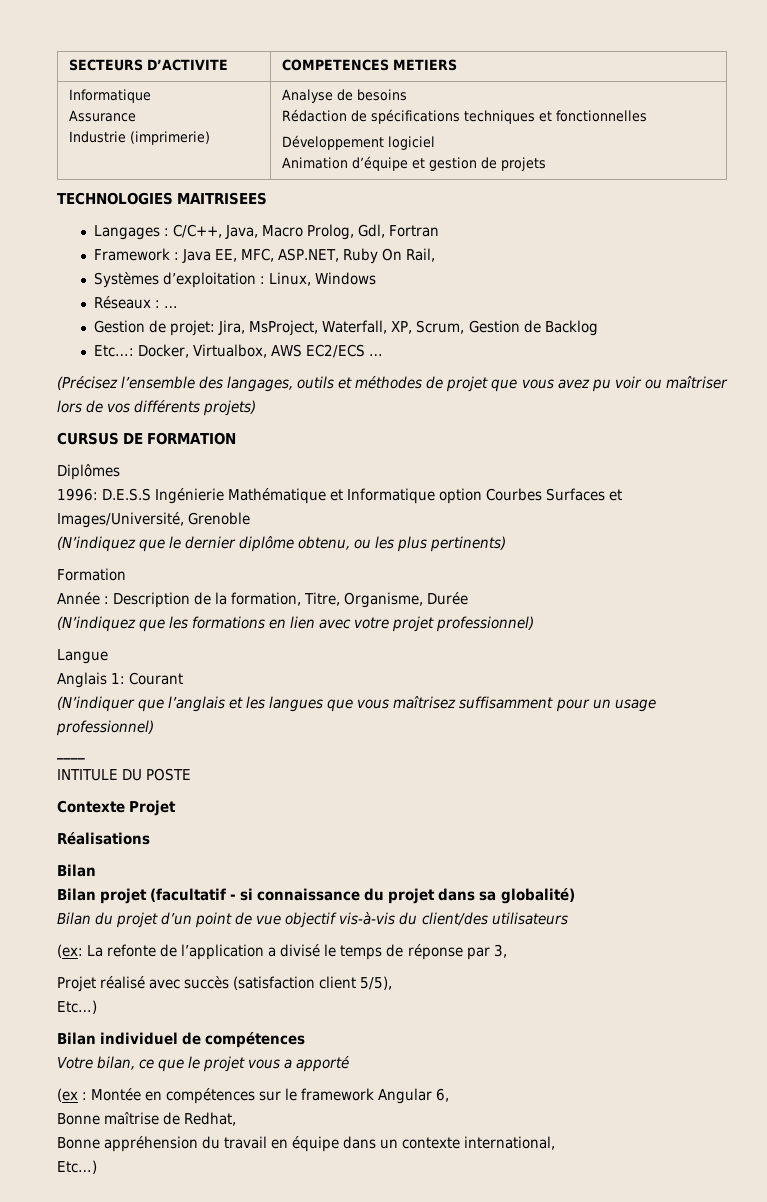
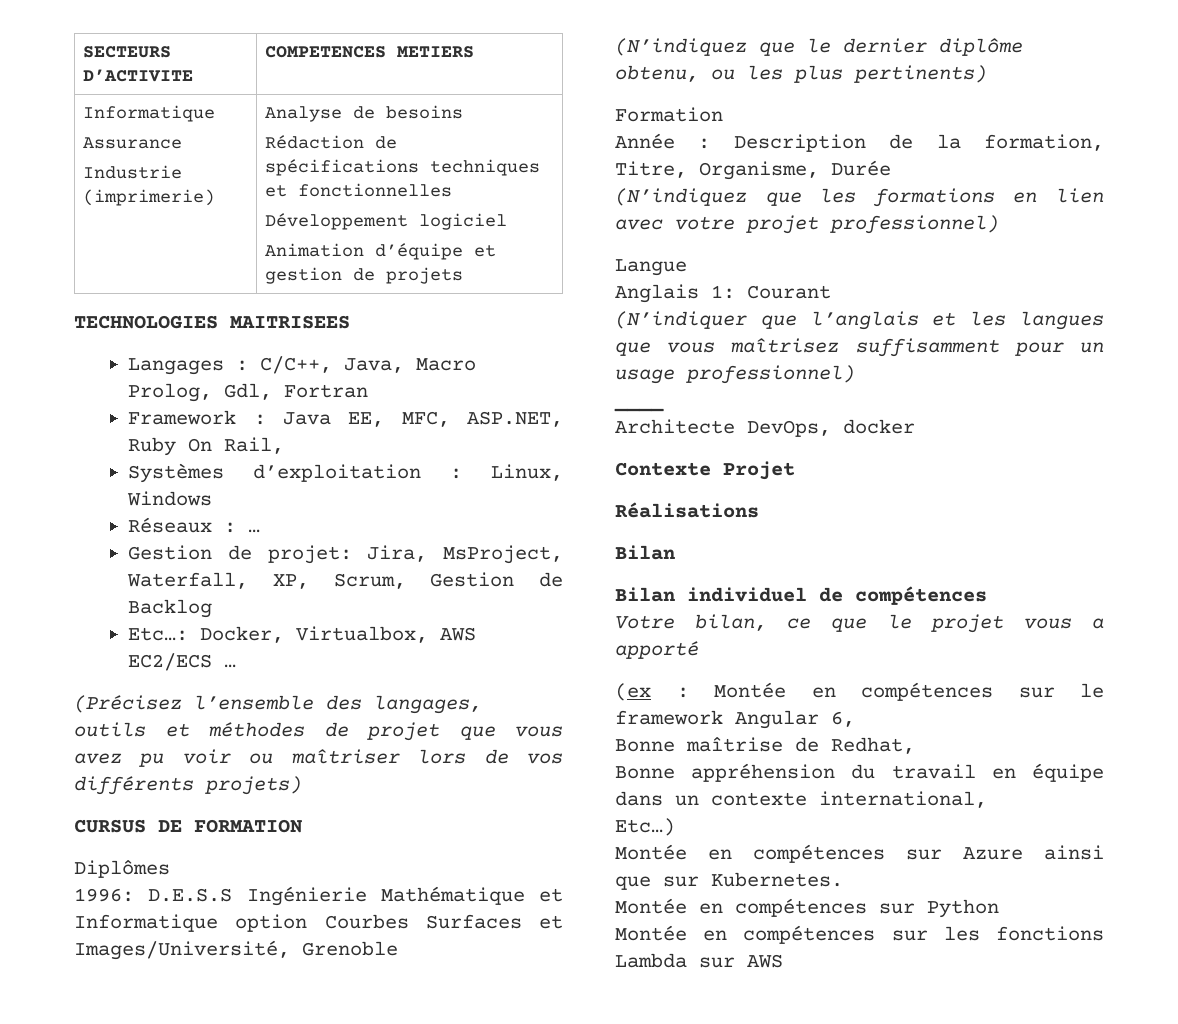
[57,768,192,781] INTITULE DU POSTE -> [615,419,915,437] Architecte DevOps, docker
[57,888,575,904] [57,912,568,928] [57,944,507,960] [57,976,393,992] [57,1000,97,1014] // Bilan projet (facultatif - si connaissance du projet dans sa globalité) // Bilan du projet d’un point de vue objectif vis-à-vis du client/des utilisateurs // (ex: La refonte de l’application a divisé le temps de réponse par 3, // Projet réalisé avec succès (satisfaction client 5/5), // Etc…) -> (675, 552) none
(97, 1167) none -> [615,844,1104,863] [615,872,843,890] [615,898,999,918] [615,925,1104,944] [615,953,783,968] // Montée en compétences sur Azure ainsi que sur Kubernetes. // Montée en compétences sur Python // Montée en compétences sur les fonctions Lambda sur AWS

